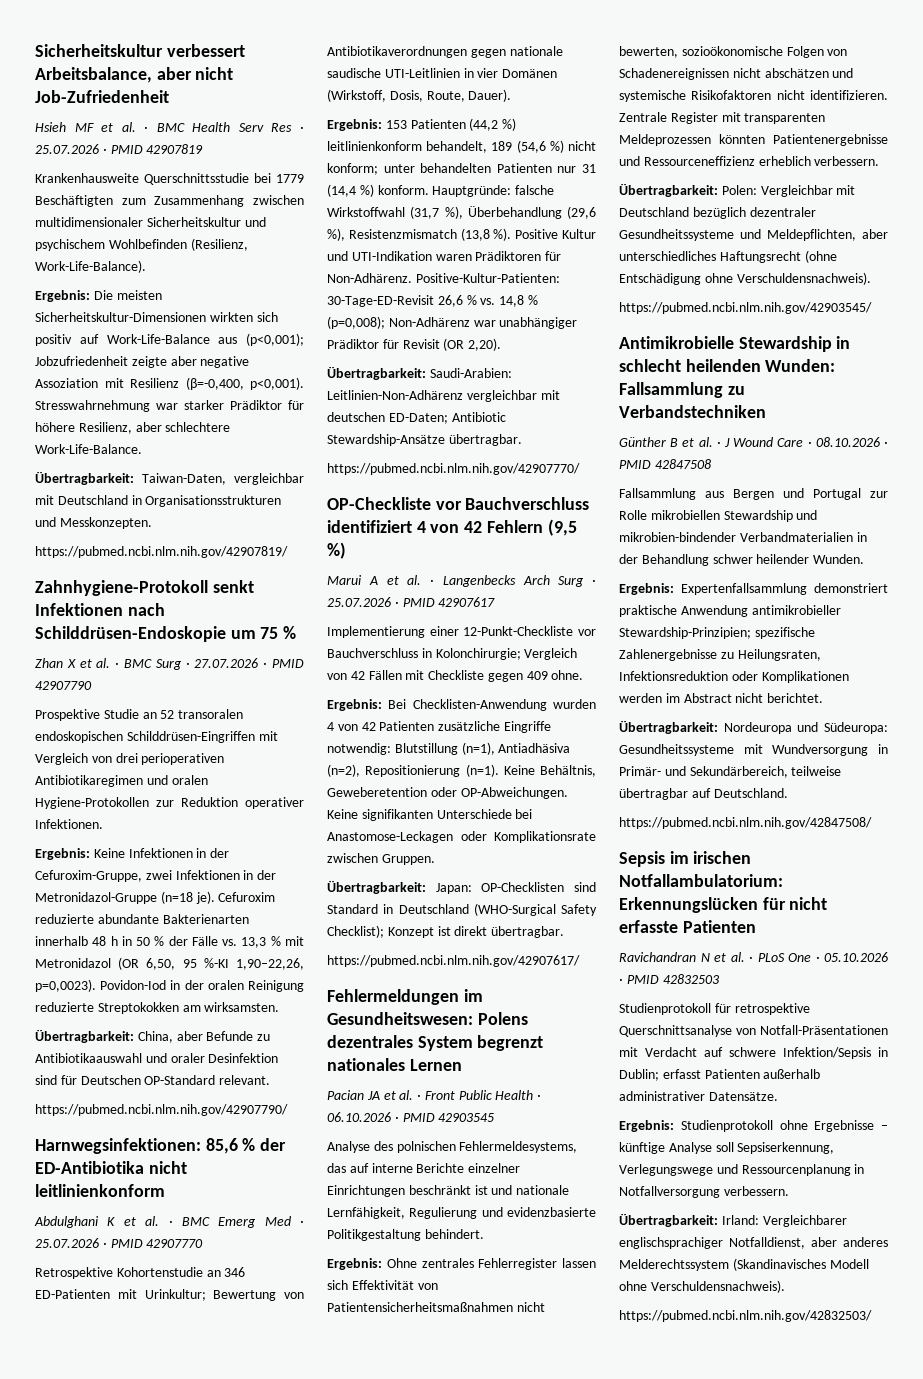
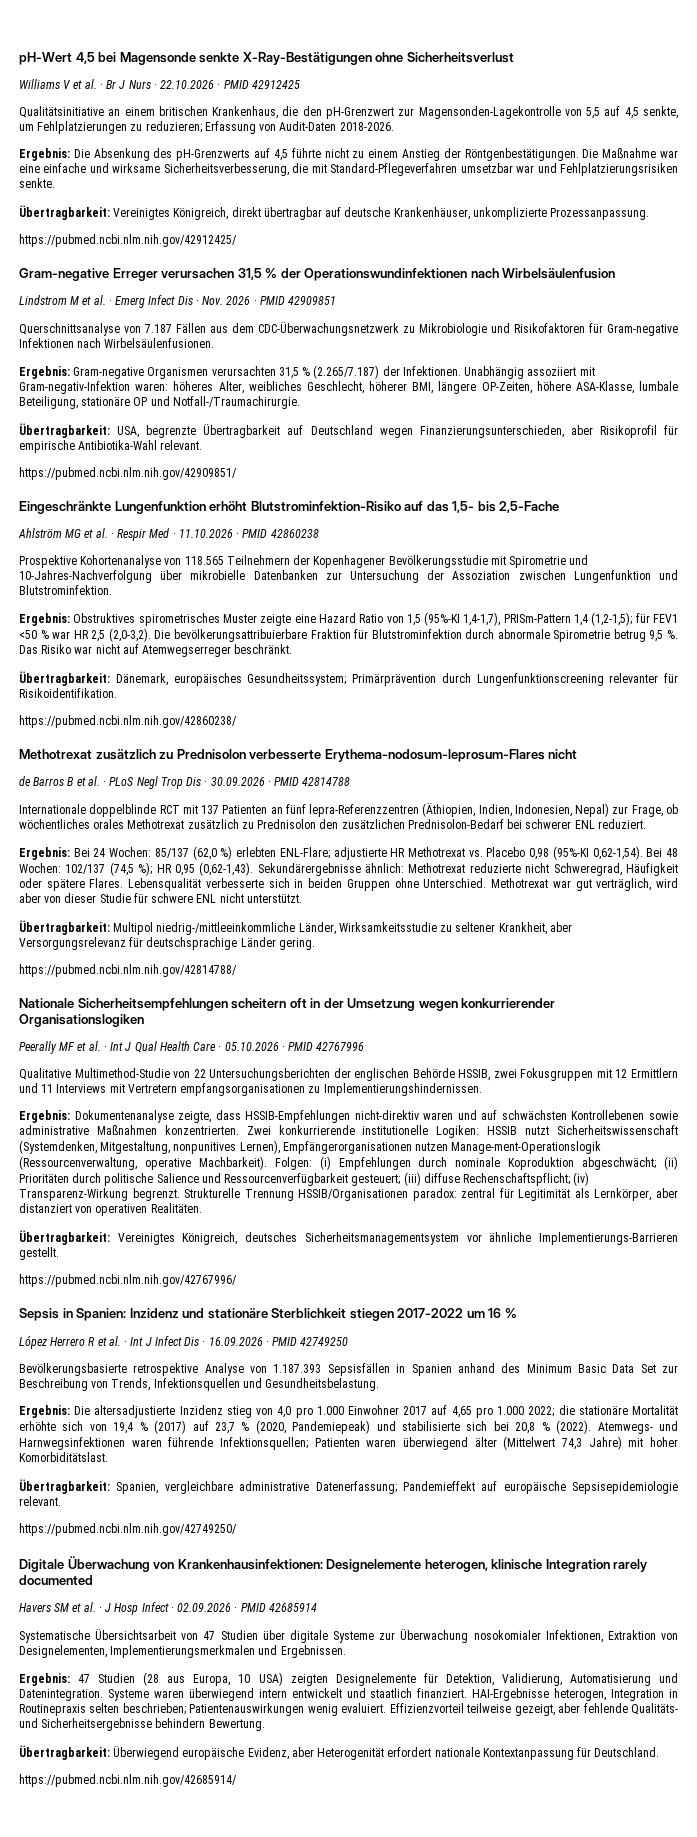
[35,44,245,57] [35,67,234,83] [35,90,169,103] [35,122,304,132] [35,144,204,154] [35,173,304,185] [35,195,304,207] [35,217,266,227] [35,238,248,251] [35,260,146,273] [35,290,162,302] [35,312,278,322] [35,333,304,346] [35,356,250,368] [35,377,304,390] [35,400,304,412] [35,422,231,434] [35,444,142,454] [35,471,304,485] [35,495,282,507] [35,517,152,529] [35,546,288,558] [35,580,254,596] [35,603,165,616] [35,626,297,642] [35,658,304,670] [35,681,92,690] [35,709,244,721] [35,731,278,743] [35,753,225,765] [35,775,208,787] [35,797,304,809] [35,819,103,829] [35,848,230,860] [35,870,277,882] [35,891,276,904] [35,914,249,924] [35,936,304,948] [35,957,304,970] [35,979,305,992] [35,1002,280,1014] [35,1029,271,1043] [35,1053,279,1063] [35,1075,271,1085] [35,1104,288,1116] [35,1138,287,1154] [35,1161,187,1174] [35,1184,165,1197] [34,1216,304,1228] [35,1238,204,1248] [35,1267,246,1279] [35,1289,304,1301] [327,46,563,58] [327,68,558,78] [327,89,512,102] [327,118,517,131] [327,140,596,153] [327,163,596,175] [327,184,555,197] [327,206,596,219] [327,228,596,241] [327,251,562,261] [327,273,560,283] [327,295,538,307] [327,316,578,329] [327,338,502,351] [327,366,512,380] [327,390,560,402] [327,412,506,424] [327,434,522,446] [327,463,580,475] [327,497,590,510] [327,519,577,536] [327,542,346,559] [327,575,596,587] [327,597,496,607] [327,626,596,638] [327,648,578,660] [327,670,584,682] [327,699,596,711] [327,721,551,733] [327,742,571,755] [327,764,596,777] [327,787,568,799] [327,809,533,821] [327,831,596,843] [327,853,435,865] [327,880,596,894] [327,903,597,916] [327,925,565,938] [327,955,580,967] [327,989,483,1005] [327,1012,528,1025] [327,1035,544,1051] [327,1058,462,1071] [327,1090,542,1100] [327,1112,495,1122] [327,1141,578,1153] [327,1163,521,1173] [327,1185,570,1197] [327,1207,596,1219] [327,1229,484,1241] [327,1258,596,1270] [327,1280,438,1290] [327,1302,545,1312] [619,46,848,58] [619,68,854,80] [619,90,888,102] [619,112,826,124] [619,134,888,146] [619,156,880,166] [619,183,856,197] [619,207,816,219] [619,229,888,241] [619,250,837,263] [619,272,871,285] [619,302,872,314] [619,336,851,352] [619,359,836,372] [619,382,745,398] [619,405,766,418] [619,437,888,447] [619,459,711,469] [619,488,888,500] [619,510,818,522] [619,532,867,542] [619,554,865,566] [619,583,888,595] [619,605,841,617] [619,627,815,639] [619,649,821,661] [619,671,849,683] [619,693,824,703] [619,720,888,734] [619,744,888,756] [619,766,842,778] [619,788,788,800] [619,817,872,829] [619,851,752,867] [619,874,783,887] [619,897,828,913] [619,920,756,933] [619,952,888,962] [619,974,720,984] [619,1003,810,1015] [619,1025,888,1037] [619,1047,888,1059] [619,1069,821,1081] [619,1091,778,1101] [619,1120,888,1132] [619,1142,835,1154] [619,1164,865,1176] [619,1186,789,1198] [619,1213,847,1227] [619,1237,888,1249] [619,1258,869,1271] [619,1280,785,1293] [619,1310,872,1322] Sicherheitskultur verbessert Arbeitsbalance, aber nicht Job-Zufriedenheit // Hsieh MF et al. · BMC Health Serv Res · 25.07.2026 · PMID 42907819 // Krankenhausweite Querschnittsstudie bei 1779 Beschäftigten zum Zusammenhang zwischen multidimensionaler Sicherheitskultur und psychischem Wohlbefinden (Resilienz, Work-Life-Balance). // Ergebnis: Die meisten Sicherheitskultur-Dimensionen wirkten sich positiv auf Work-Life-Balance aus (p<0,001); Jobzufriedenheit zeigte aber negative Assoziation mit Resilienz (β=-0,400, p<0,001). Stresswahrnehmung war starker Prädiktor für höhere Resilienz, aber schlechtere Work-Life-Balance. // Übertragbarkeit: Taiwan-Daten, vergleichbar mit Deutschland in Organisationsstrukturen und Messkonzepten. // https://pubmed.ncbi.nlm.nih.gov/42907819/ // Zahnhygiene-Protokoll senkt Infektionen nach Schilddrüsen-Endoskopie um 75 % // Zhan X et al. · BMC Surg · 27.07.2026 · PMID 42907790 // Prospektive Studie an 52 transoralen endoskopischen Schilddrüsen-Eingriffen mit Vergleich von drei perioperativen Antibiotikaregimen und oralen Hygiene-Protokollen zur Reduktion operativer Infektionen. // Ergebnis: Keine Infektionen in der Cefuroxim-Gruppe, zwei Infektionen in der Metronidazol-Gruppe (n=18 je). Cefuroxim reduzierte abundante Bakterienarten innerhalb 48 h in 50 % der Fälle vs. 13,3 % mit Metronidazol (OR 6,50, 95 %-KI 1,90–22,26, p=0,0023). Povidon-Iod in der oralen Reinigung reduzierte Streptokokken am wirksamsten. // Übertragbarkeit: China, aber Befunde zu Antibiotikaauswahl und oraler Desinfektion sind für Deutschen OP-Standard relevant. // https://pubmed.ncbi.nlm.nih.gov/42907790/ // Harnwegsinfektionen: 85,6 % der ED-Antibiotika nicht leitlinienkonform // Abdulghani K et al. · BMC Emerg Med · 25.07.2026 · PMID 42907770 // Retrospektive Kohortenstudie an 346 ED-Patienten mit Urinkultur; Bewertung von Antibiotikaverordnungen gegen nationale saudische UTI-Leitlinien in vier Domänen (Wirkstoff, Dosis, Route, Dauer). // Ergebnis: 153 Patienten (44,2 %) leitlinienkonform behandelt, 189 (54,6 %) nicht konform; unter behandelten Patienten nur 31 (14,4 %) konform. Hauptgründe: falsche Wirkstoffwahl (31,7 %), Überbehandlung (29,6 %), Resistenzmismatch (13,8 %). Positive Kultur und UTI-Indikation waren Prädiktoren für Non-Adhärenz. Positive-Kultur-Patienten: 30-Tage-ED-Revisit 26,6 % vs. 14,8 % (p=0,008); Non-Adhärenz war unabhängiger Prädiktor für Revisit (OR 2,20). // Übertragbarkeit: Saudi-Arabien: Leitlinien-Non-Adhärenz vergleichbar mit deutschen ED-Daten; Antibiotic Stewardship-Ansätze übertragbar. // https://pubmed.ncbi.nlm.nih.gov/42907770/ // OP-Checkliste vor Bauchverschluss identifiziert 4 von 42 Fehlern (9,5 %) // Marui A et al. · Langenbecks Arch Surg · 25.07.2026 · PMID 42907617 // Implementierung einer 12-Punkt-Checkliste vor Bauchverschluss in Kolonchirurgie; Vergleich von 42 Fällen mit Checkliste gegen 409 ohne. // Ergebnis: Bei Checklisten-Anwendung wurden 4 von 42 Patienten zusätzliche Eingriffe notwendig: Blutstillung (n=1), Antiadhäsiva (n=2), Repositionierung (n=1). Keine Behältnis, Geweberetention oder OP-Abweichungen. Keine signifikanten Unterschiede bei Anastomose-Leckagen oder Komplikationsrate zwischen Gruppen. // Übertragbarkeit: Japan: OP-Checklisten sind Standard in Deutschland (WHO-Surgical Safety Checklist); Konzept ist direkt übertragbar. // https://pubmed.ncbi.nlm.nih.gov/42907617/ // Fehlermeldungen im Gesundheitswesen: Polens dezentrales System begrenzt nationales Lernen // Pacian JA et al. · Front Public Health · 06.10.2026 · PMID 42903545 // Analyse des polnischen Fehlermeldesystems, das auf interne Berichte einzelner Einrichtungen beschränkt ist und nationale Lernfähigkeit, Regulierung und evidenzbasierte Politikgestaltung behindert. // Ergebnis: Ohne zentrales Fehlerregister lassen sich Effektivität von Patientensicherheitsmaßnahmen nicht bewerten, sozioökonomische Folgen von Schadenereignissen nicht abschätzen und systemische Risikofaktoren nicht identifizieren. Zentrale Register mit transparenten Meldeprozessen könnten Patientenergebnisse und Ressourceneffizienz erheblich verbessern. // Übertragbarkeit: Polen: Vergleichbar mit Deutschland bezüglich dezentraler Gesundheitssysteme und Meldepflichten, aber unterschiedliches Haftungsrecht (ohne Entschädigung ohne Verschuldensnachweis). // https://pubmed.ncbi.nlm.nih.gov/42903545/ // Antimikrobielle Stewardship in schlecht heilenden Wunden: Fallsammlung zu Verbandstechniken // Günther B et al. · J Wound Care · 08.10.2026 · PMID 42847508 // Fallsammlung aus Bergen und Portugal zur Rolle mikrobiellen Stewardship und mikrobien-bindender Verbandmaterialien in der Behandlung schwer heilender Wunden. // Ergebnis: Expertenfallsammlung demonstriert praktische Anwendung antimikrobieller Stewardship-Prinzipien; spezifische Zahlenergebnisse zu Heilungsraten, Infektionsreduktion oder Komplikationen werden im Abstract nicht berichtet. // Übertragbarkeit: Nordeuropa und Südeuropa: Gesundheitssysteme mit Wundversorgung in Primär- und Sekundärbereich, teilweise übertragbar auf Deutschland. // https://pubmed.ncbi.nlm.nih.gov/42847508/ // Sepsis im irischen Notfallambulatorium: Erkennungslücken für nicht erfasste Patienten // Ravichandran N et al. · PLoS One · 05.10.2026 · PMID 42832503 // Studienprotokoll für retrospektive Querschnittsanalyse von Notfall-Präsentationen mit Verdacht auf schwere Infektion/Sepsis in Dublin; erfasst Patienten außerhalb administrativer Datensätze. // Ergebnis: Studienprotokoll ohne Ergebnisse – künftige Analyse soll Sepsiserkennung, Verlegungswege und Ressourcenplanung in Notfallversorgung verbessern. // Übertragbarkeit: Irland: Vergleichbarer englischsprachiger Notfalldienst, aber anderes Melderechtssystem (Skandinavisches Modell ohne Verschuldensnachweis). // https://pubmed.ncbi.nlm.nih.gov/42832503/ -> [19,52,514,65] [19,79,300,89] [19,106,679,119] [19,121,394,134] [19,148,678,161] [19,163,678,176] [19,178,55,188] [19,205,650,220] [19,234,237,247] [19,268,616,281] [19,295,337,308] [19,322,678,336] [19,338,215,348] [19,365,595,379] [19,381,678,394] [19,396,300,409] [19,423,679,438] [19,440,203,453] [19,467,237,480] [19,501,560,514] [18,528,319,541] [19,555,589,568] [19,570,678,583] [19,585,112,595] [19,612,678,626] [19,628,678,642] [19,644,293,657] [19,671,678,686] [19,688,117,698] [19,715,237,728] [19,749,578,762] [19,776,351,789] [19,803,678,817] [19,819,646,829] [19,846,678,860] [19,862,678,876] [19,878,679,891] [19,893,302,903] [19,920,572,935] [19,937,315,950] [19,964,237,977] [19,998,556,1011] [19,1014,144,1027] [19,1041,365,1054] [19,1068,679,1081] [19,1083,482,1096] [19,1110,678,1123] [19,1125,679,1138] [19,1140,602,1154] [19,1156,678,1170] [19,1172,590,1186] [19,1188,678,1201] [19,1203,202,1216] [19,1230,678,1245] [19,1247,59,1260] [19,1274,237,1287] [19,1308,517,1321] [19,1335,349,1349] [19,1363,678,1376] [19,1378,380,1391] [19,1405,678,1418] [19,1420,679,1434] [19,1436,678,1450] [19,1452,108,1462] [19,1479,678,1494] [19,1496,61,1506] [19,1523,237,1536] [19,1556,648,1572] [19,1575,93,1585] [19,1602,317,1615] [19,1629,678,1643] [19,1645,346,1658] [19,1672,678,1686] [19,1688,678,1701] [19,1703,678,1716] [19,1718,265,1731] [19,1745,660,1760] [19,1774,237,1787] pH-Wert 4,5 bei Magensonde senkte X-Ray-Bestätigungen ohne Sicherheitsverlust // Williams V et al. · Br J Nurs · 22.10.2026 · PMID 42912425 // Qualitätsinitiative an einem britischen Krankenhaus, die den pH-Grenzwert zur Magensonden-Lagekontrolle von 5,5 auf 4,5 senkte, um Fehlplatzierungen zu reduzieren; Erfassung von Audit-Daten 2018-2026. // Ergebnis: Die Absenkung des pH-Grenzwerts auf 4,5 führte nicht zu einem Anstieg der Röntgenbestätigungen. Die Maßnahme war eine einfache und wirksame Sicherheitsverbesserung, die mit Standard-Pflegeverfahren umsetzbar war und Fehlplatzierungsrisiken senkte. // Übertragbarkeit: Vereinigtes Königreich, direkt übertragbar auf deutsche Krankenhäuser, unkomplizierte Prozessanpassung. // https://pubmed.ncbi.nlm.nih.gov/42912425/ // Gram-negative Erreger verursachen 31,5 % der Operationswundinfektionen nach Wirbelsäulenfusion // Lindstrom M et al. · Emerg Infect Dis · Nov. 2026 · PMID 42909851 // Querschnittsanalyse von 7.187 Fällen aus dem CDC-Überwachungsnetzwerk zu Mikrobiologie und Risikofaktoren für Gram-negative Infektionen nach Wirbelsäulenfusionen. // Ergebnis: Gram-negative Organismen verursachten 31,5 % (2.265/7.187) der Infektionen. Unabhängig assoziiert mit Gram-negativ-Infektion waren: höheres Alter, weibliches Geschlecht, höherer BMI, längere OP-Zeiten, höhere ASA-Klasse, lumbale Beteiligung, stationäre OP und Notfall-/Traumachirurgie. // Übertragbarkeit: USA, begrenzte Übertragbarkeit auf Deutschland wegen Finanzierungsunterschieden, aber Risikoprofil für empirische Antibiotika-Wahl relevant. // https://pubmed.ncbi.nlm.nih.gov/42909851/ // Eingeschränkte Lungenfunktion erhöht Blutstrominfektion-Risiko auf das 1,5- bis 2,5-Fache // Ahlström MG et al. · Respir Med · 11.10.2026 · PMID 42860238 // Prospektive Kohortenanalyse von 118.565 Teilnehmern der Kopenhagener Bevölkerungsstudie mit Spirometrie und 10-Jahres-Nachverfolgung über mikrobielle Datenbanken zur Untersuchung der Assoziation zwischen Lungenfunktion und Blutstrominfektion. // Ergebnis: Obstruktives spirometrisches Muster zeigte eine Hazard Ratio von 1,5 (95%-KI 1,4-1,7), PRISm-Pattern 1,4 (1,2-1,5); für FEV1 <50 % war HR 2,5 (2,0-3,2). Die bevölkerungsattribuierbare Fraktion für Blutstrominfektion durch abnormale Spirometrie betrug 9,5 %. Das Risiko war nicht auf Atemwegserreger beschränkt. // Übertragbarkeit: Dänemark, europäisches Gesundheitssystem; Primärprävention durch Lungenfunktionscreening relevanter für Risikoidentifikation. // https://pubmed.ncbi.nlm.nih.gov/42860238/ // Methotrexat zusätzlich zu Prednisolon verbesserte Erythema-nodosum-leprosum-Flares nicht // de Barros B et al. · PLoS Negl Trop Dis · 30.09.2026 · PMID 42814788 // Internationale doppelblinde RCT mit 137 Patienten an fünf lepra-Referenzzentren (Äthiopien, Indien, Indonesien, Nepal) zur Frage, ob wöchentliches orales Methotrexat zusätzlich zu Prednisolon den zusätzlichen Prednisolon-Bedarf bei schwerer ENL reduziert. // Ergebnis: Bei 24 Wochen: 85/137 (62,0 %) erlebten ENL-Flare; adjustierte HR Methotrexat vs. Placebo 0,98 (95%-KI 0,62-1,54). Bei 48 Wochen: 102/137 (74,5 %); HR 0,95 (0,62-1,43). Sekundärergebnisse ähnlich: Methotrexat reduzierte nicht Schweregrad, Häufigkeit oder spätere Flares. Lebensqualität verbesserte sich in beiden Gruppen ohne Unterschied. Methotrexat war gut verträglich, wird aber von dieser Studie für schwere ENL nicht unterstützt. // Übertragbarkeit: Multipol niedrig-/mittleeinkommliche Länder, Wirksamkeitsstudie zu seltener Krankheit, aber Versorgungsrelevanz für deutschsprachige Länder gering. // https://pubmed.ncbi.nlm.nih.gov/42814788/ // Nationale Sicherheitsempfehlungen scheitern oft in der Umsetzung wegen konkurrierender Organisationslogiken // Peerally MF et al. · Int J Qual Health Care · 05.10.2026 · PMID 42767996 // Qualitative Multimethod-Studie von 22 Untersuchungsberichten der englischen Behörde HSSIB, zwei Fokusgruppen mit 12 Ermittlern und 11 Interviews mit Vertretern empfangsorganisationen zu Implementierungshindernissen. // Ergebnis: Dokumentenanalyse zeigte, dass HSSIB-Empfehlungen nicht-direktiv waren und auf schwächsten Kontrollebenen sowie administrative Maßnahmen konzentrierten. Zwei konkurrierende institutionelle Logiken: HSSIB nutzt Sicherheitswissenschaft (Systemdenken, Mitgestaltung, nonpunitives Lernen), Empfängerorganisationen nutzen Manage-ment-Operationslogik (Ressourcenverwaltung, operative Machbarkeit). Folgen: (i) Empfehlungen durch nominale Koproduktion abgeschwächt; (ii) Prioritäten durch politische Salience und Ressourcenverfügbarkeit gesteuert; (iii) diffuse Rechenschaftspflicht; (iv) Transparenz-Wirkung begrenzt. Strukturelle Trennung HSSIB/Organisationen paradox: zentral für Legitimität als Lernkörper, aber distanziert von operativen Realitäten. // Übertragbarkeit: Vereinigtes Königreich, deutsches Sicherheitsmanagementsystem vor ähnliche Implementierungs-Barrieren gestellt. // https://pubmed.ncbi.nlm.nih.gov/42767996/ // Sepsis in Spanien: Inzidenz und stationäre Sterblichkeit stiegen 2017-2022 um 16 % // López Herrero R et al. · Int J Infect Dis · 16.09.2026 · PMID 42749250 // Bevölkerungsbasierte retrospektive Analyse von 1.187.393 Sepsisfällen in Spanien anhand des Minimum Basic Data Set zur Beschreibung von Trends, Infektionsquellen und Gesundheitsbelastung. // Ergebnis: Die altersadjustierte Inzidenz stieg von 4,0 pro 1.000 Einwohner 2017 auf 4,65 pro 1.000 2022; die stationäre Mortalität erhöhte sich von 19,4 % (2017) auf 23,7 % (2020, Pandemiepeak) und stabilisierte sich bei 20,8 % (2022). Atemwegs- und Harnwegsinfektionen waren führende Infektionsquellen; Patienten waren überwiegend älter (Mittelwert 74,3 Jahre) mit hoher Komorbiditätslast. // Übertragbarkeit: Spanien, vergleichbare administrative Datenerfassung; Pandemieffekt auf europäische Sepsisepidemiologie relevant. // https://pubmed.ncbi.nlm.nih.gov/42749250/ // Digitale Überwachung von Krankenhausinfektionen: Designelemente heterogen, klinische Integration rarely documented // Havers SM et al. · J Hosp Infect · 02.09.2026 · PMID 42685914 // Systematische Übersichtsarbeit von 47 Studien über digitale Systeme zur Überwachung nosokomialer Infektionen, Extraktion von Designelementen, Implementierungsmerkmalen und Ergebnissen. // Ergebnis: 47 Studien (28 aus Europa, 10 USA) zeigten Designelemente für Detektion, Validierung, Automatisierung und Datenintegration. Systeme waren überwiegend intern entwickelt und staatlich finanziert. HAI-Ergebnisse heterogen, Integration in Routinepraxis selten beschrieben; Patientenauswirkungen wenig evaluiert. Effizienzvorteil teilweise gezeigt, aber fehlende Qualitäts- und Sicherheitsergebnisse behindern Bewertung. // Übertragbarkeit: Überwiegend europäische Evidenz, aber Heterogenität erfordert nationale Kontextanpassung für Deutschland. // https://pubmed.ncbi.nlm.nih.gov/42685914/

